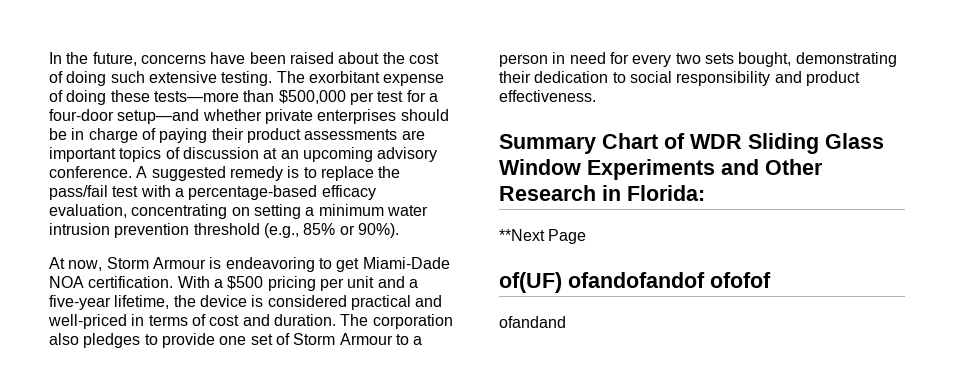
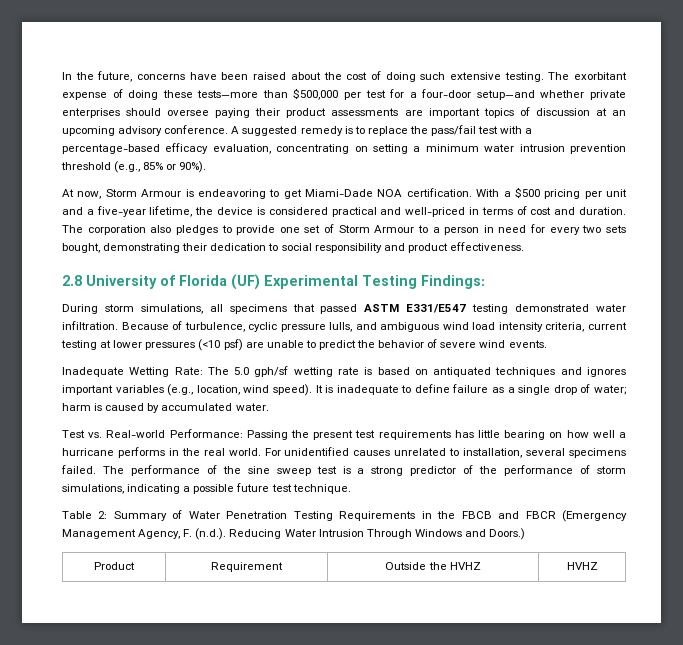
[49,128,156,143] be in charge of -> [167,110,210,116] oversee
[499,133,884,154] [499,159,823,180] [499,185,705,201] [499,229,587,244] [499,272,771,293] [499,316,566,328] Summary Chart of WDR Sliding Glass Window Experiments and Other Research in Florida: // **Next Page // of(UF) ofandofandof ofofof // ofandand -> [62,274,485,290] [62,304,626,314] [62,321,628,332] [61,339,547,351] [62,366,626,377] [62,384,626,396] [62,403,269,413] [62,429,626,440] [62,447,626,458] [61,465,626,476] [62,483,351,494] [62,510,627,522] [62,528,526,540] [94,562,135,570] [211,562,283,572] [385,562,481,570] [566,562,598,570] 2.8 University of Florida (UF) Experimental Testing Findings: // During storm simulations, all specimens that passed ASTM E331/E547 testing demonstrated water infiltration. Because of turbulence, cyclic pressure lulls, and ambiguous wind load intensity criteria, current testing at lower pressures (<10 psf) are unable to predict the behavior of severe wind events. // Inadequate Wetting Rate: The 5.0 gph/sf wetting rate is based on antiquated techniques and ignores important variables (e.g., location, wind speed). It is inadequate to define failure as a single drop of water; harm is caused by accumulated water. // Test vs. Real-world Performance: Passing the present test requirements has little bearing on how well a hurricane performs in the real world. For unidentified causes unrelated to installation, several specimens failed. The performance of the sine sweep test is a strong predictor of the performance of storm simulations, indicating a possible future test technique. // Table 2: Summary of Water Penetration Testing Requirements in the FBCB and FBCR (Emergency Management Agency, F. (n.d.). Reducing Water Intrusion Through Windows and Doors.) // Product | Requirement | Outside the HVHZ | HVHZ

